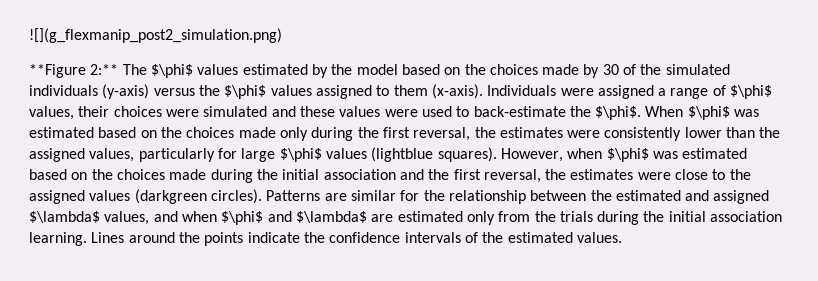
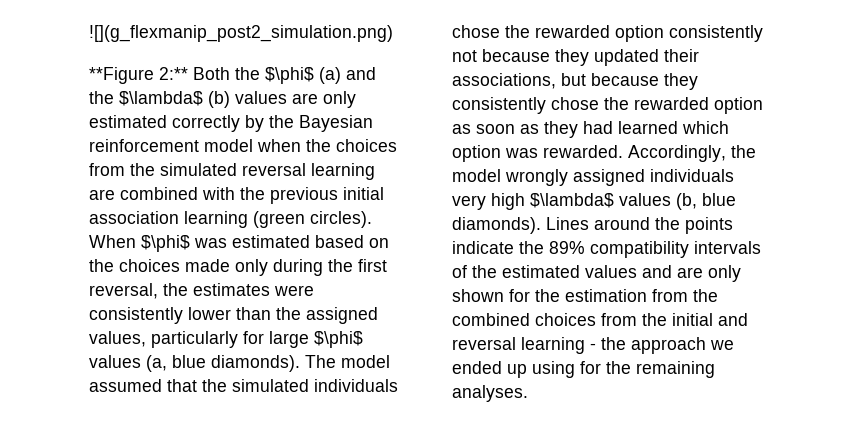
[122,64,730,78] [29,84,773,99] [29,106,642,120] The $\phi$ values estimated by the model based on the choices made by 30 of the simulated individuals (y-axis) versus the $\phi$ values assigned to them (x-axis). Individuals were assigned a range of $\phi$ values, their choices were simulated and these values were used to back-estimate the $\phi$. -> [193,67,376,84] [89,91,356,108] [89,115,373,132] [89,139,397,152] [89,163,375,180] [89,187,384,204] [89,211,372,228] Both the $\phi$ (a) and the $\lambda$ (b) values are only estimated correctly by the Bayesian reinforcement model when the choices from the simulated reversal learning are combined with the previous initial association learning (green circles).
[371,147,748,162] [29,169,751,183] [29,189,770,204] [29,211,783,225] [29,232,87,246] (lightblue squares). However, when $\phi$ was estimated based on the choices made during the initial association and the first reversal, the estimates were close to the assigned values (darkgreen circles). Patterns are similar for the relationship between the estimated and assigned $\lambda$ values, and when $\phi$ and $\lambda$ are estimated only from the trials during the initial association learning. -> [146,355,390,372] [89,379,398,392] [452,25,763,42] [452,49,699,66] [452,73,698,90] [452,97,763,114] [452,121,729,138] [452,145,756,162] [452,169,734,186] [452,193,736,210] [452,217,541,234] (a, blue diamonds). The model assumed that the simulated individuals chose the rewarded option consistently not because they updated their associations, but because they consistently chose the rewarded option as soon as they had learned which option was rewarded. Accordingly, the model wrongly assigned individuals very high $\lambda$ values (b, blue diamonds).
[329,232,401,243] confidence -> [549,241,689,258] 89% compatibility
[576,232,622,243] values. -> [585,265,741,282] [452,289,718,302] [452,313,748,326] [452,337,734,354] [452,361,715,378] [452,385,528,402] values and are only shown for the estimation from the combined choices from the initial and reversal learning - the approach we ended up using for the remaining analyses.

